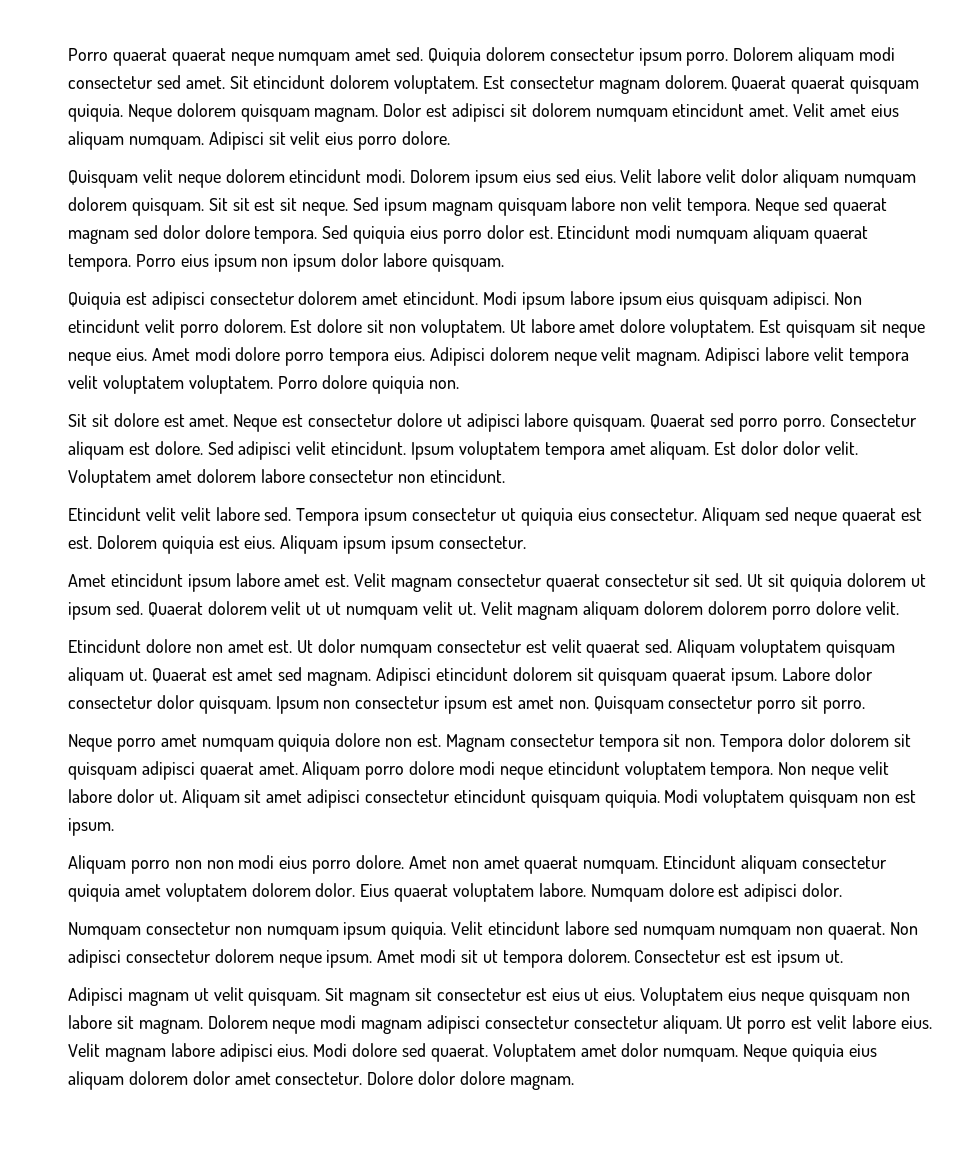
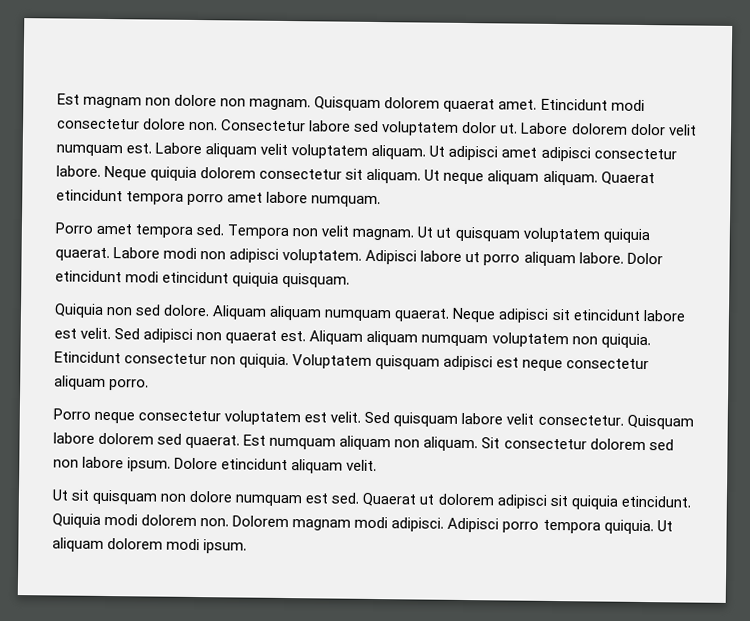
[68,47,896,66] [68,75,920,94] [68,103,899,122] [68,131,451,150] [68,169,916,188] [68,197,887,216] [68,225,868,244] [68,253,504,272] [68,291,863,310] [68,319,925,338] [68,347,909,366] [68,375,460,394] [68,413,917,432] [68,441,858,460] [68,469,506,488] [68,507,922,526] [68,535,526,554] [68,573,926,592] [68,601,899,620] [68,639,895,658] [68,667,873,686] [68,695,866,714] [68,733,911,752] [68,761,890,780] [68,789,916,808] [68,818,114,836] [68,855,887,874] [68,883,843,902] [68,921,919,940] [68,949,843,968] [68,987,910,1006] [68,1015,932,1034] [68,1043,877,1062] [68,1071,574,1090] Porro quaerat quaerat neque numquam amet sed. Quiquia dolorem consectetur ipsum porro. Dolorem aliquam modi consectetur sed amet. Sit etincidunt dolorem voluptatem. Est consectetur magnam dolorem. Quaerat quaerat quisquam quiquia. Neque dolorem quisquam magnam. Dolor est adipisci sit dolorem numquam etincidunt amet. Velit amet eius aliquam numquam. Adipisci sit velit eius porro dolore. // Quisquam velit neque dolorem etincidunt modi. Dolorem ipsum eius sed eius. Velit labore velit dolor aliquam numquam dolorem quisquam. Sit sit est sit neque. Sed ipsum magnam quisquam labore non velit tempora. Neque sed quaerat magnam sed dolor dolore tempora. Sed quiquia eius porro dolor est. Etincidunt modi numquam aliquam quaerat tempora. Porro eius ipsum non ipsum dolor labore quisquam. // Quiquia est adipisci consectetur dolorem amet etincidunt. Modi ipsum labore ipsum eius quisquam adipisci. Non etincidunt velit porro dolorem. Est dolore sit non voluptatem. Ut labore amet dolore voluptatem. Est quisquam sit neque neque eius. Amet modi dolore porro tempora eius. Adipisci dolorem neque velit magnam. Adipisci labore velit tempora velit voluptatem voluptatem. Porro dolore quiquia non. // Sit sit dolore est amet. Neque est consectetur dolore ut adipisci labore quisquam. Quaerat sed porro porro. Consectetur aliquam est dolore. Sed adipisci velit etincidunt. Ipsum voluptatem tempora amet aliquam. Est dolor dolor velit. Voluptatem amet dolorem labore consectetur non etincidunt. // Etincidunt velit velit labore sed. Tempora ipsum consectetur ut quiquia eius consectetur. Aliquam sed neque quaerat est est. Dolorem quiquia est eius. Aliquam ipsum ipsum consectetur. // Amet etincidunt ipsum labore amet est. Velit magnam consectetur quaerat consectetur sit sed. Ut sit quiquia dolorem ut ipsum sed. Quaerat dolorem velit ut ut numquam velit ut. Velit magnam aliquam dolorem dolorem porro dolore velit. // Etincidunt dolore non amet est. Ut dolor numquam consectetur est velit quaerat sed. Aliquam voluptatem quisquam aliquam ut. Quaerat est amet sed magnam. Adipisci etincidunt dolorem sit quisquam quaerat ipsum. Labore dolor consectetur dolor quisquam. Ipsum non consectetur ipsum est amet non. Quisquam consectetur porro sit porro. // Neque porro amet numquam quiquia dolore non est. Magnam consectetur tempora sit non. Tempora dolor dolorem sit quisquam adipisci quaerat amet. Aliquam porro dolore modi neque etincidunt voluptatem tempora. Non neque velit labore dolor ut. Aliquam sit amet adipisci consectetur etincidunt quisquam quiquia. Modi voluptatem quisquam non est ipsum. // Aliquam porro non non modi eius porro dolore. Amet non amet quaerat numquam. Etincidunt aliquam consectetur quiquia amet voluptatem dolorem dolor. Eius quaerat voluptatem labore. Numquam dolore est adipisci dolor. // Numquam consectetur non numquam ipsum quiquia. Velit etincidunt labore sed numquam numquam non quaerat. Non adipisci consectetur dolorem neque ipsum. Amet modi sit ut tempora dolorem. Consectetur est est ipsum ut. // Adipisci magnam ut velit quisquam. Sit magnam sit consectetur est eius ut eius. Voluptatem eius neque quisquam non labore sit magnam. Dolorem neque modi magnam adipisci consectetur consectetur aliquam. Ut porro est velit labore eius. Velit magnam labore adipisci eius. Modi dolore sed quaerat. Voluptatem amet dolor numquam. Neque quiquia eius aliquam dolorem dolor amet consectetur. Dolore dolor dolore magnam. -> [57,93,645,113] [57,118,697,136] [56,142,677,162] [56,165,655,186] [56,189,382,208] [55,222,650,244] [55,247,663,267] [55,270,351,288] [54,303,686,323] [54,327,651,349] [54,351,650,372] [54,375,150,391] [53,408,694,430] [53,432,674,452] [53,456,378,474] [52,489,691,510] [52,513,673,535] [52,537,248,554] Est magnam non dolore non magnam. Quisquam dolorem quaerat amet. Etincidunt modi consectetur dolore non. Consectetur labore sed voluptatem dolor ut. Labore dolorem dolor velit numquam est. Labore aliquam velit voluptatem aliquam. Ut adipisci amet adipisci consectetur labore. Neque quiquia dolorem consectetur sit aliquam. Ut neque aliquam aliquam. Quaerat etincidunt tempora porro amet labore numquam. // Porro amet tempora sed. Tempora non velit magnam. Ut ut quisquam voluptatem quiquia quaerat. Labore modi non adipisci voluptatem. Adipisci labore ut porro aliquam labore. Dolor etincidunt modi etincidunt quiquia quisquam. // Quiquia non sed dolore. Aliquam aliquam numquam quaerat. Neque adipisci sit etincidunt labore est velit. Sed adipisci non quaerat est. Aliquam aliquam numquam voluptatem non quiquia. Etincidunt consectetur non quiquia. Voluptatem quisquam adipisci est neque consectetur aliquam porro. // Porro neque consectetur voluptatem est velit. Sed quisquam labore velit consectetur. Quisquam labore dolorem sed quaerat. Est numquam aliquam non aliquam. Sit consectetur dolorem sed non labore ipsum. Dolore etincidunt aliquam velit. // Ut sit quisquam non dolore numquam est sed. Quaerat ut dolorem adipisci sit quiquia etincidunt. Quiquia modi dolorem non. Dolorem magnam modi adipisci. Adipisci porro tempora quiquia. Ut aliquam dolorem modi ipsum.

